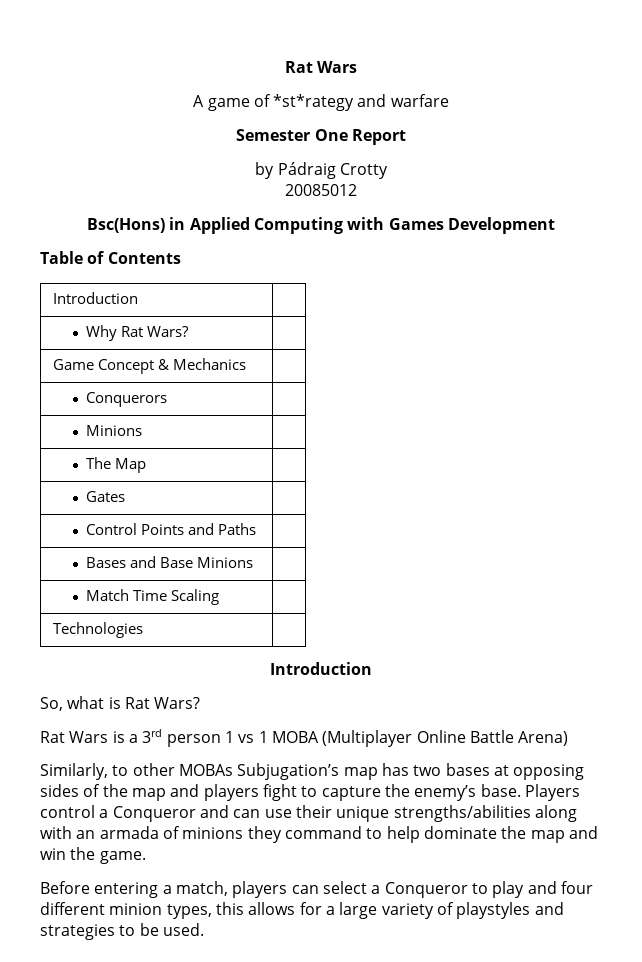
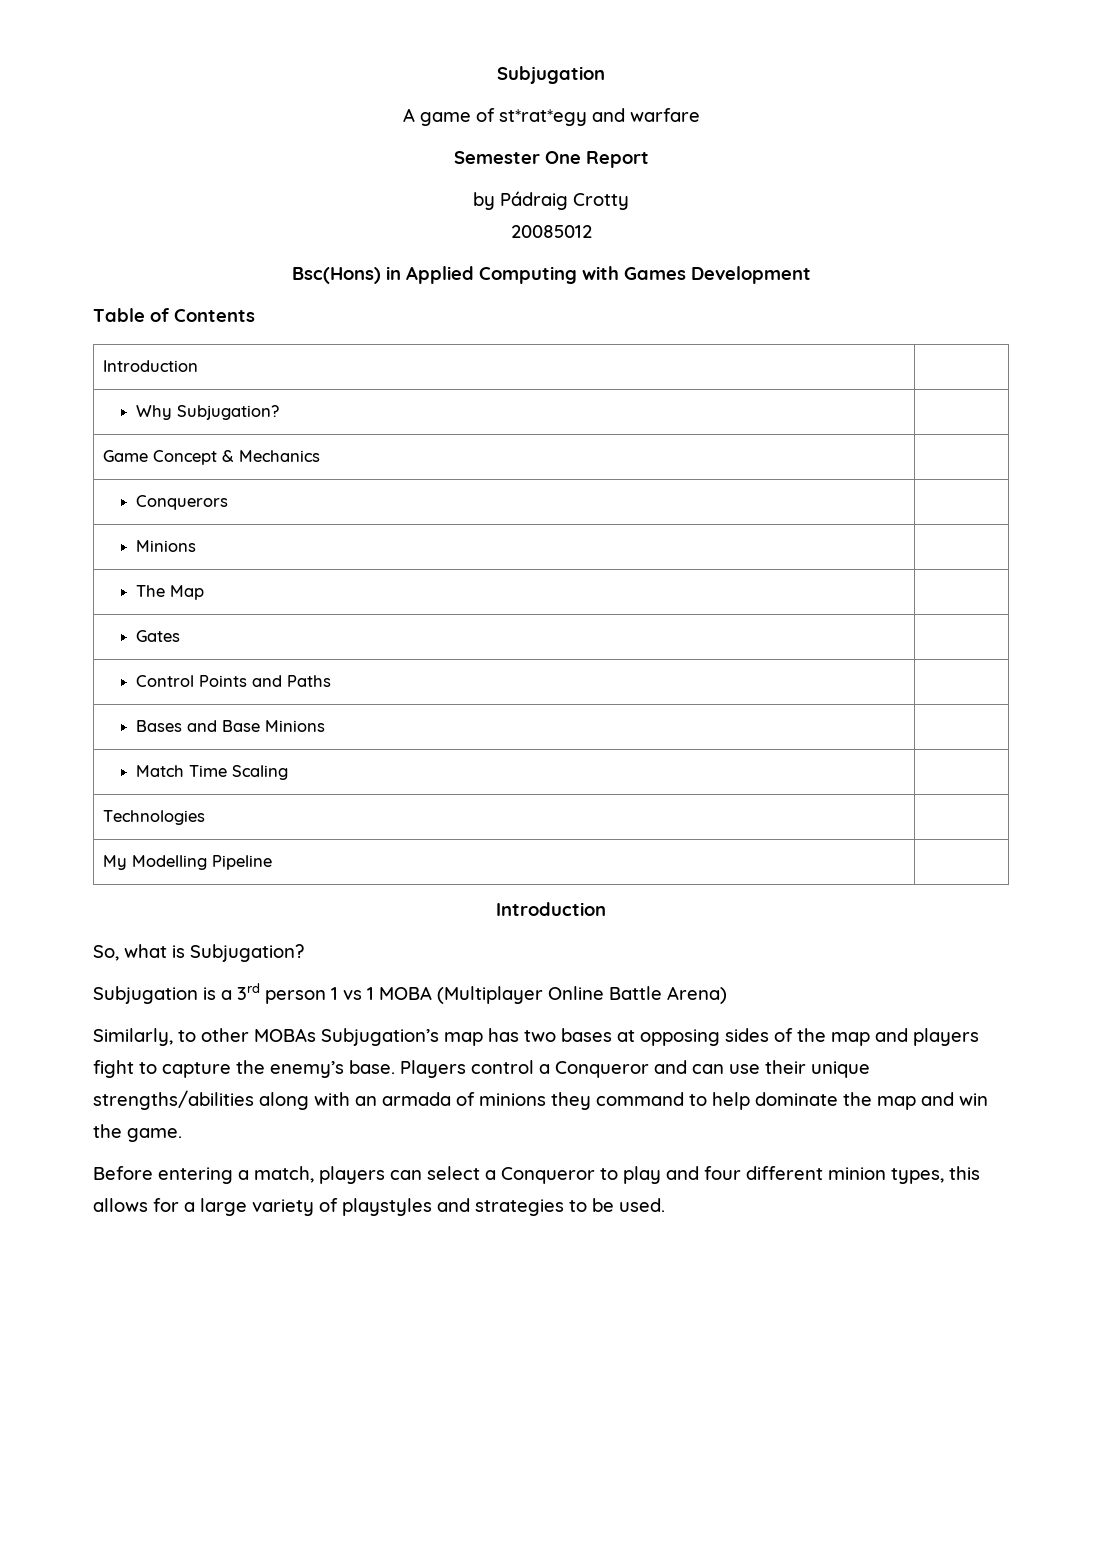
[284,61,358,73] Rat Wars -> [497,66,605,84] Subjugation
[273,94,355,111] *st*rategy -> [498,109,587,126] st*rat*egy
[120,326,189,337] Rat Wars? -> [177,405,280,420] Subjugation?
(143, 630) none -> [102,855,272,870] // My Modelling Pipeline |
[124,697,201,709] [40,731,109,743] Rat Wars? // Rat Wars -> [190,944,304,962] [93,986,198,1004] Subjugation? // Subjugation

